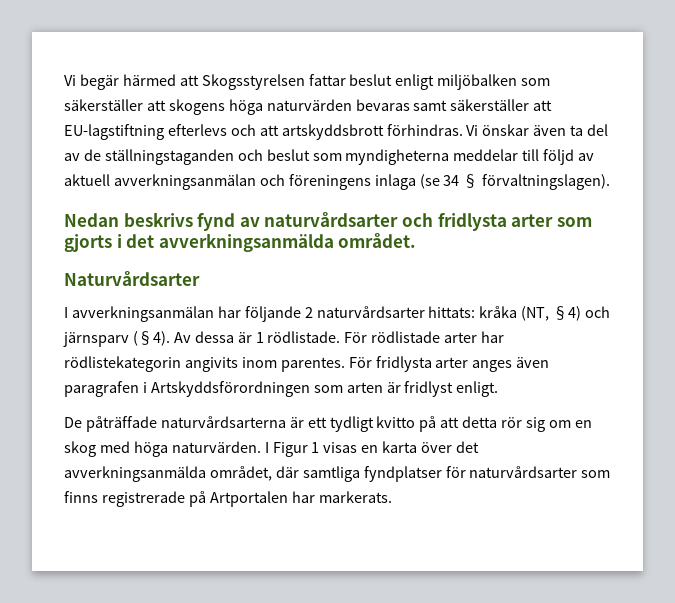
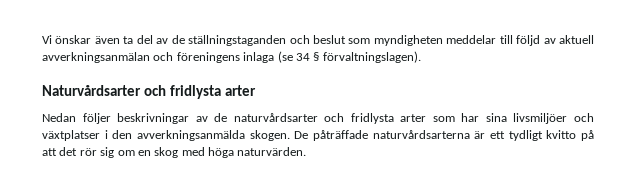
[64,74,551,90] [64,99,553,115] [64,124,479,140] Vi begär härmed att Skogsstyrelsen fattar beslut enligt miljöbalken som säkerställer att skogens höga naturvärden bevaras samt säkerställer att EU-lagstiftning efterlevs och att artskyddsbrott förhindras. Vi -> [42,35,52,44] Vi
[345,149,450,165] myndigheterna -> [373,35,443,46] myndigheten
[64,212,260,231] Nedan beskrivs fynd av -> [42,85,256,99] [42,113,228,124] Naturvårdsarter och fridlysta arter // Nedan följer beskrivningar av de
[64,233,417,252] [64,271,200,286] [64,306,611,322] [63,331,505,347] [64,356,550,372] [64,381,499,397] gjorts i det avverkningsanmälda området. // Naturvårdsarter // I avverkningsanmälan har följande 2 naturvårdsarter hittats: kråka (NT, §4) och järnsparv (§4). Av dessa är 1 rödlistade. För rödlistade arter har rödlistekategorin angivits inom parentes. För fridlysta arter anges även paragrafen i Artskyddsförordningen som arten är fridlyst enligt. // -> [461,113,595,124] [42,130,290,141] har sina livsmiljöer och växtplatser i den avverkningsanmälda skogen.
[462,416,498,428] detta -> [59,147,78,156] det
[264,441,480,457] [64,466,611,482] [64,491,392,507] I Figur 1 visas en karta över det avverkningsanmälda området, där samtliga fyndplatser för naturvårdsarter som finns registrerade på Artportalen har markerats. -> (307, 151) none

